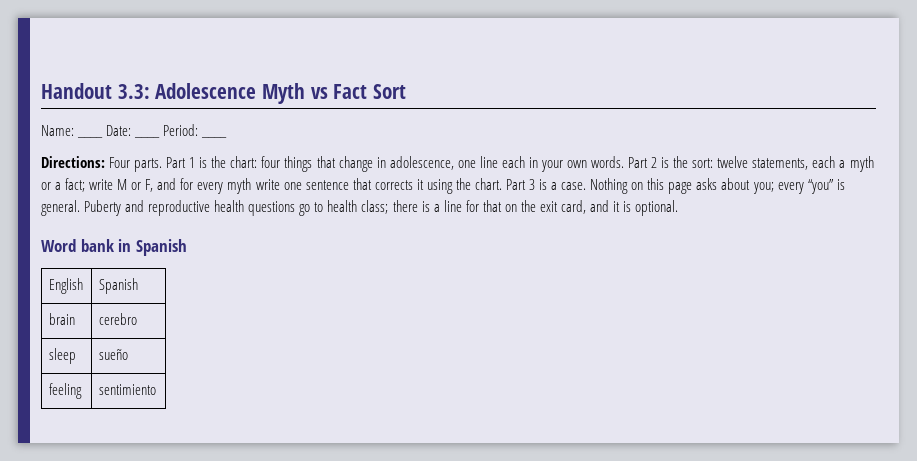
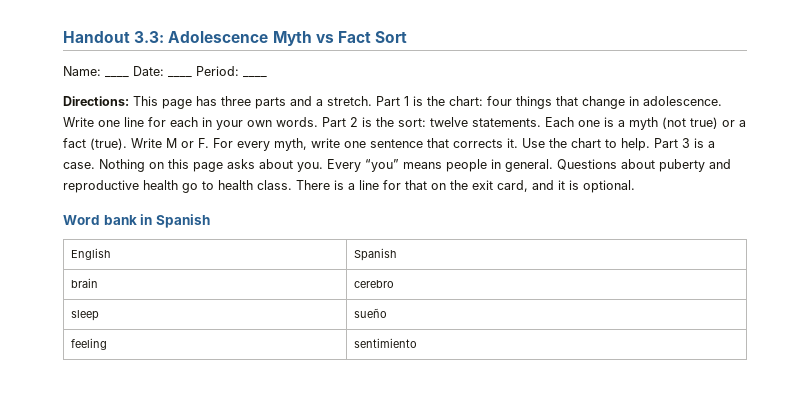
[109,157,163,172] Four parts. -> [133,96,372,109] This page has three parts and a stretch.
[389,156,454,170] adolescence, -> [643,96,722,106] [63,117,94,127] adolescence. Write
(498, 162) none -> [148,117,166,127] for
[752,156,874,172] [41,178,252,194] statements, each a myth or a fact; write M or F, and for every myth -> [472,117,746,130] [63,138,307,151] statements. Each one is a myth (not true) or a fact (true). Write M or F. For every myth,
[416,178,502,194] it using the chart. -> [507,138,650,151] it. Use the chart to help.
[752,179,845,194] [41,200,122,216] you; every “you” is general. Puberty -> [297,159,705,172] you. Every “you” means people in general. Questions about puberty
[248,201,296,216] questions -> (178, 185) none
[361,200,418,214] class; there -> [257,180,330,190] class. There

